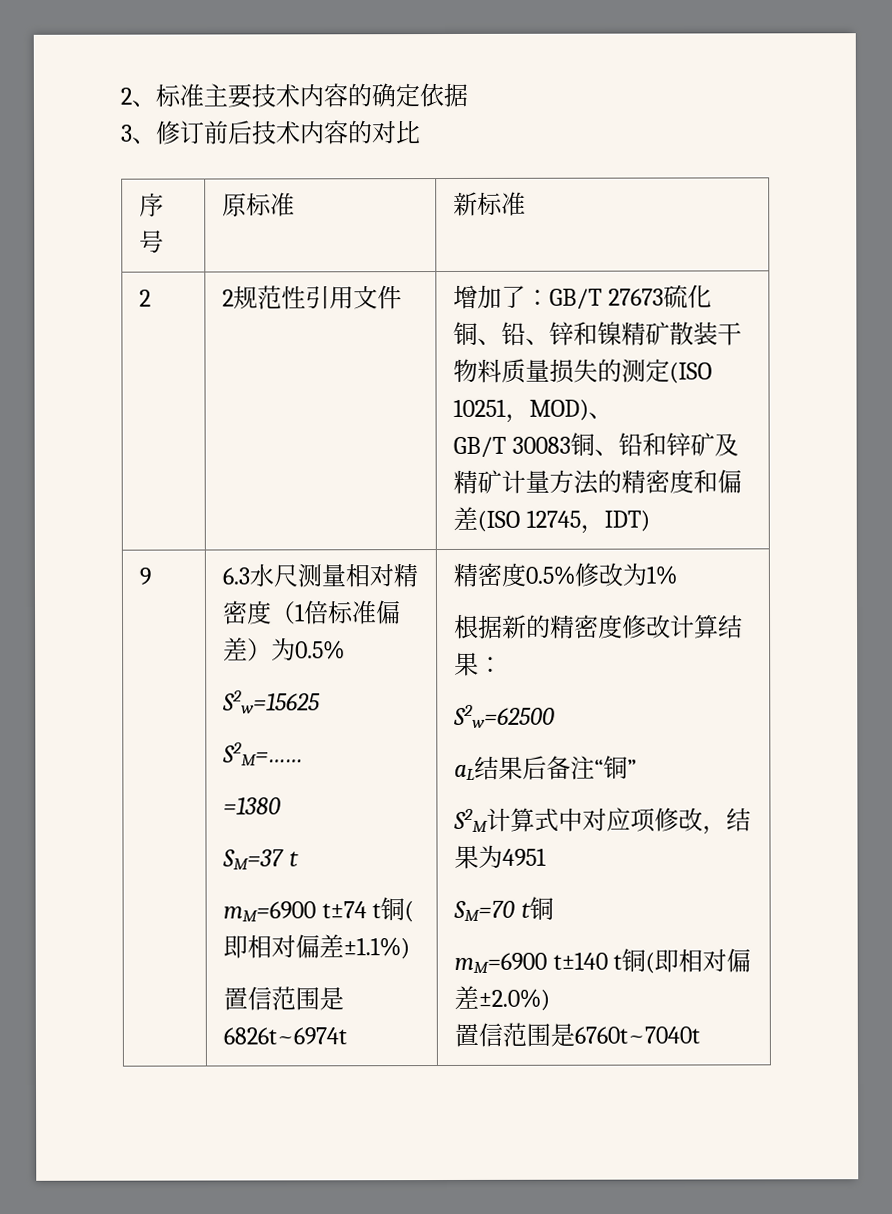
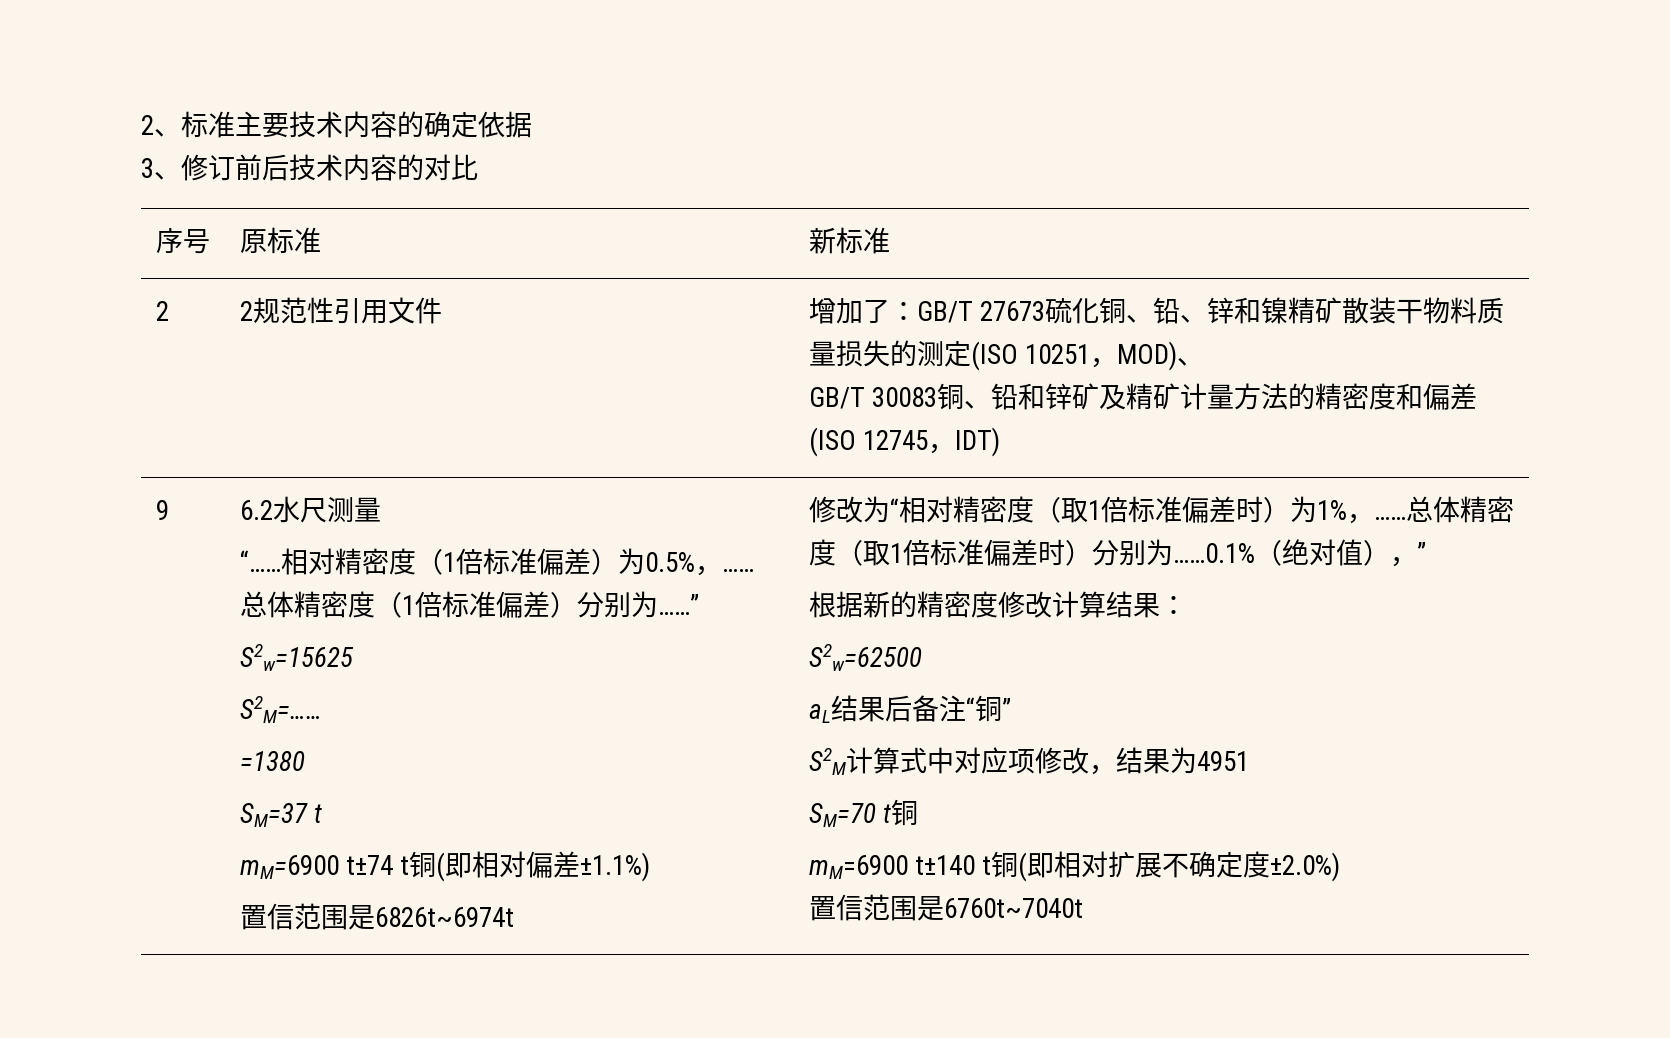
[222,567,251,585] 6.3 -> [239,500,273,520] 6.2
(347, 575) none -> [239,550,281,572] // “……
(346, 650) none -> [694,566,754,576] [239,591,699,618] ，……总体精密度（1倍标准偏差）分别为……”
[453,562,678,587] 精密度0.5%修改为1% -> [808,496,1514,524] [808,539,1426,567] 修改为“相对精密度（取1倍标准偏差时）为1%，……总体精密度（取1倍标准偏差时）分别为……0.1%（绝对值），”
[726,948,752,973] [454,985,480,1010] 偏差 -> [1108,851,1271,878] 扩展不确定度

